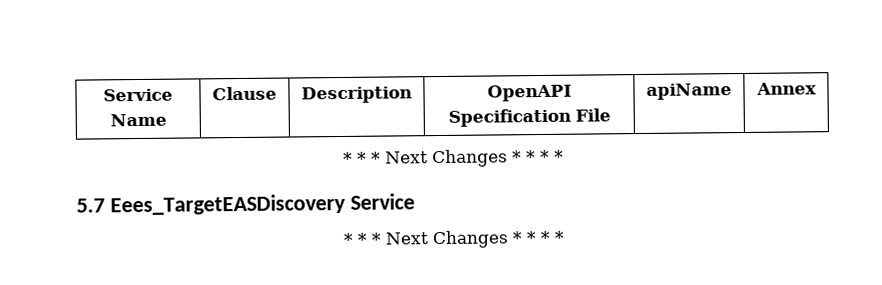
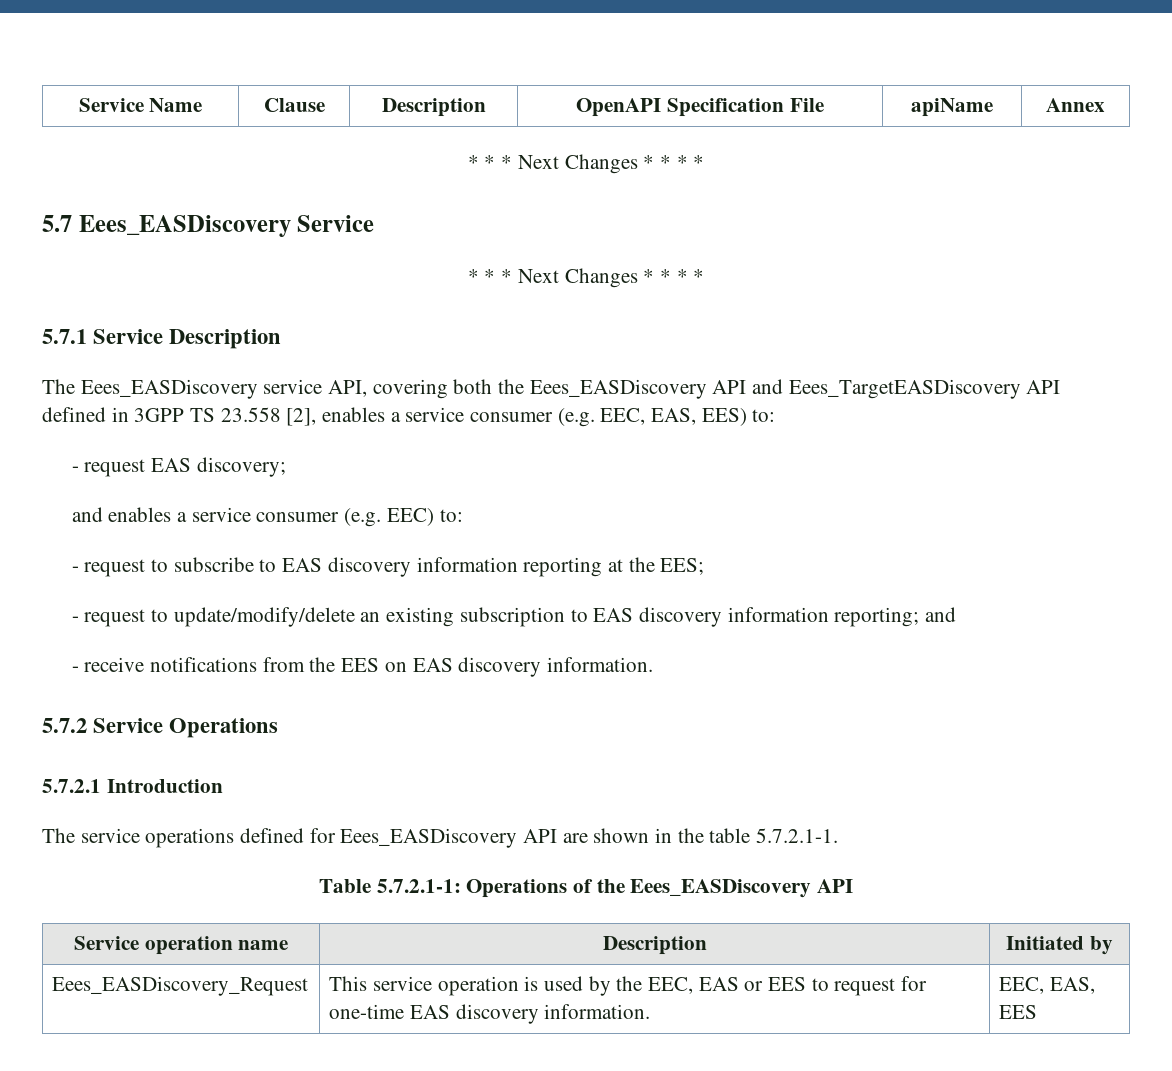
[109,193,346,216] Eees_TargetEASDiscovery -> [78,215,291,237] Eees_EASDiscovery
(565, 236) none -> [42,329,282,349] [42,379,1061,399] [42,407,776,427] [71,457,286,477] [71,507,463,527] [71,557,705,577] [71,607,956,627] [71,657,653,677] [42,718,279,738] [42,779,223,793] [42,828,839,848] [318,879,854,898] [73,936,289,955] [602,936,707,955] [1006,936,1113,955] [52,976,309,996] [329,976,927,996] [329,1004,651,1024] [999,977,1095,994] [999,1005,1038,1019] // 5.7.1 Service Description // The Eees_EASDiscovery service API, covering both the Eees_EASDiscovery API and Eees_TargetEASDiscovery API defined in 3GPP TS 23.558 [2], enables a service consumer (e.g. EEC, EAS, EES) to: // - request EAS discovery; // and enables a service consumer (e.g. EEC) to: // - request to subscribe to EAS discovery information reporting at the EES; // - request to update/modify/delete an existing subscription to EAS discovery information reporting; and // - receive notifications from the EES on EAS discovery information. // 5.7.2 Service Operations // 5.7.2.1 Introduction // The service operations defined for Eees_EASDiscovery API are shown in the table 5.7.2.1-1. // Table 5.7.2.1-1: Operations of the Eees_EASDiscovery API // Service operation name | Description | Initiated by // Eees_EASDiscovery_Request | This service operation is used by the EEC, EAS or EES to request for one-time EAS discovery information. | EEC, EAS, EES

